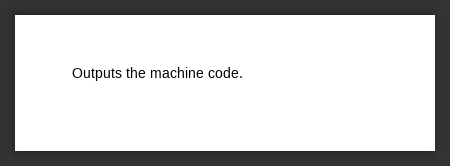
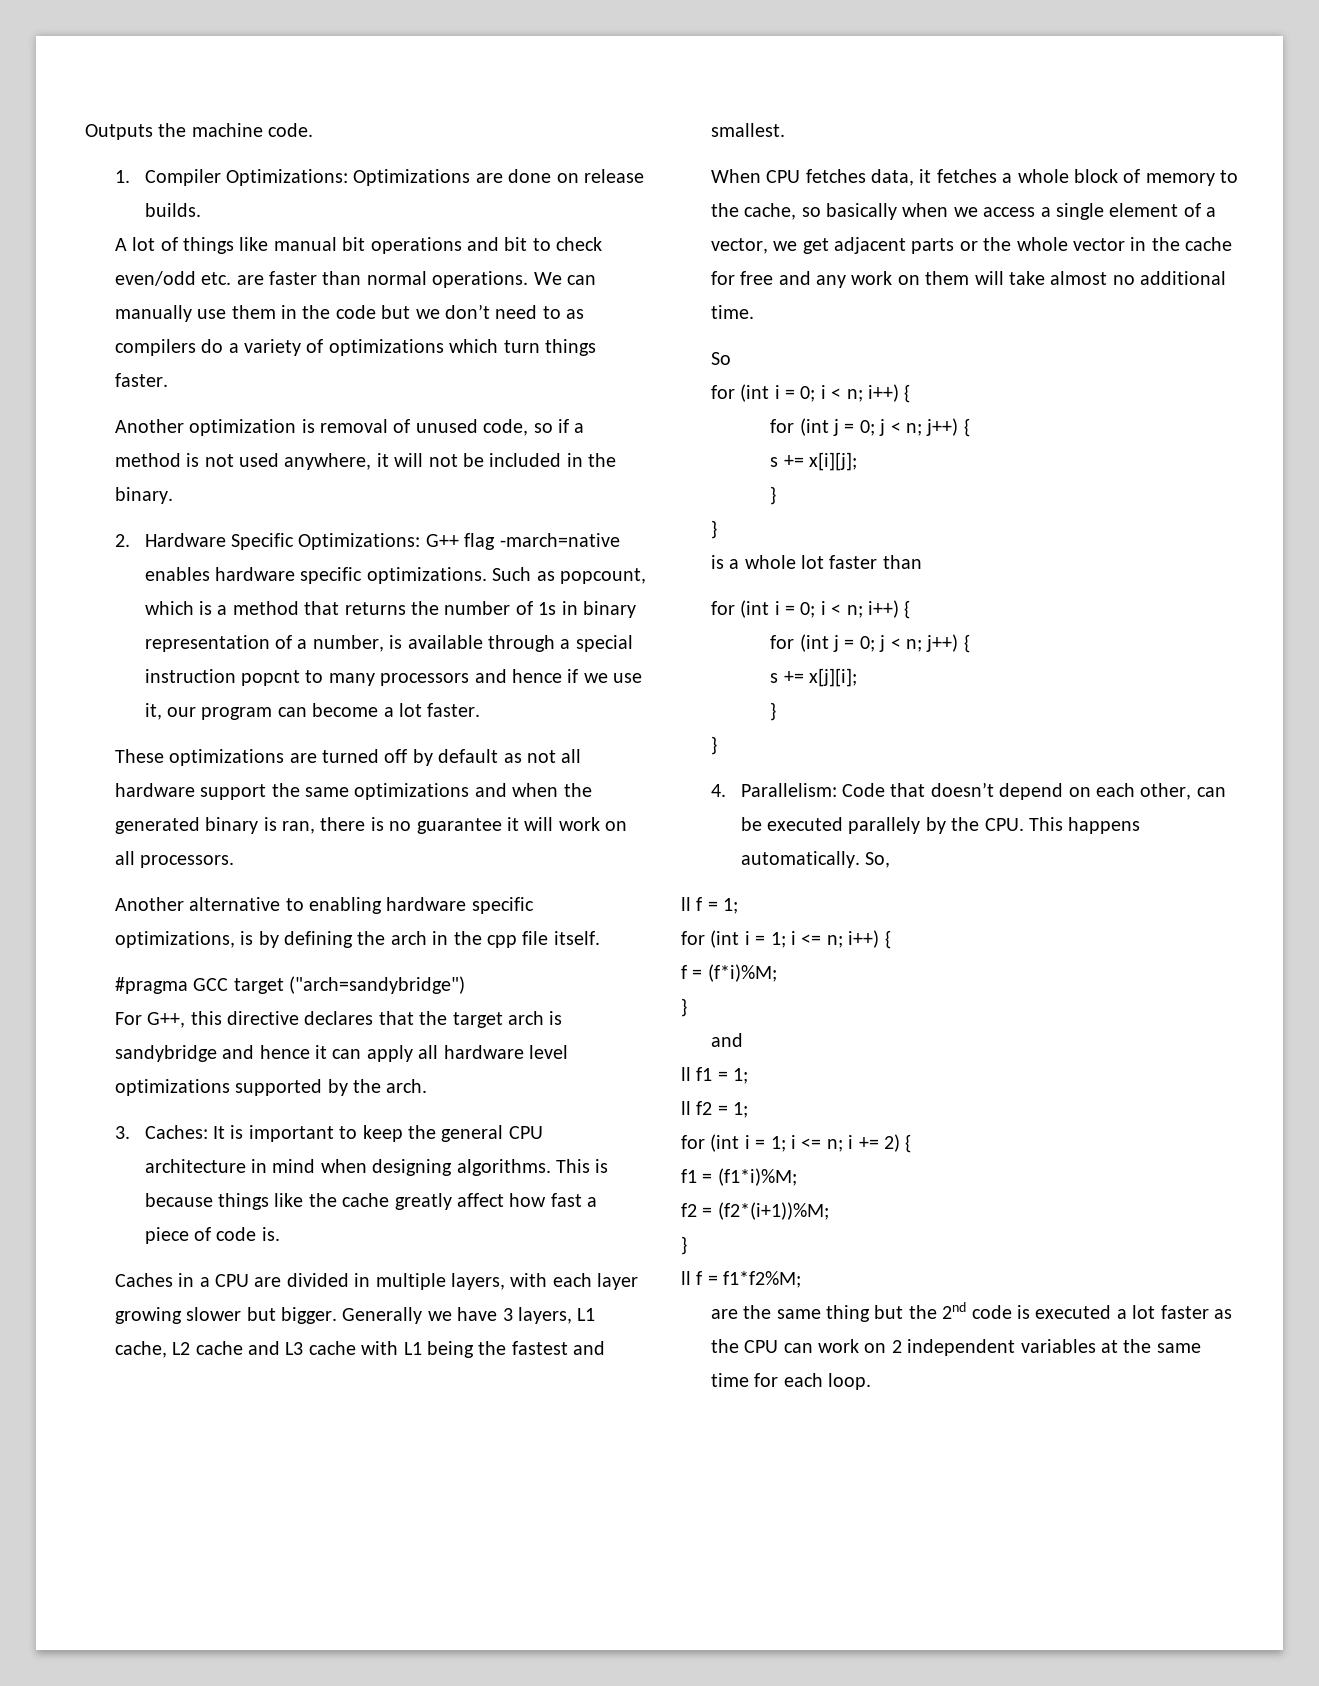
(243, 72) none -> [114,169,644,186] [144,203,201,217] [114,237,603,254] [114,271,596,288] [114,304,585,322] [114,339,596,356] [114,373,168,387] [114,419,585,436] [114,453,617,470] [114,487,173,504] [114,533,620,550] [144,567,646,584] [144,601,636,618] [144,635,633,652] [144,669,643,686] [144,703,481,720] [114,749,582,766] [114,783,592,800] [114,817,628,834] [114,851,235,868] [114,897,534,914] [114,931,600,948] [114,976,465,994] [114,1011,563,1028] [114,1045,568,1062] [114,1079,428,1096] [114,1125,543,1142] [144,1159,609,1176] [144,1193,598,1210] [144,1227,280,1244] [114,1273,639,1290] [114,1307,596,1324] [114,1341,606,1358] [710,123,785,137] [710,169,1239,186] [710,203,1217,220] [710,237,1233,254] [710,271,1227,288] [710,305,754,319] [710,352,731,365] [710,384,911,403] [770,418,970,437] [770,452,858,471] [770,486,777,505] [710,520,717,539] [710,555,922,569] [710,600,911,619] [770,634,970,653] [770,668,858,687] [770,702,777,721] [710,736,717,755] [710,782,1226,800] [740,817,1141,834] [740,851,890,868] [681,897,739,914] [681,930,891,949] [681,964,777,982] [681,998,687,1017] [710,1033,743,1047] [681,1067,749,1084] [681,1101,749,1118] [681,1134,912,1153] [681,1168,797,1186] [681,1202,829,1220] [681,1236,687,1255] [681,1271,802,1288] [710,1302,1232,1322] [710,1339,1201,1356] [710,1373,871,1390] // 1. Compiler Optimizations: Optimizations are done on release builds. // A lot of things like manual bit operations and bit to check even/odd etc. are faster than normal operations. We can manually use them in the code but we don’t need to as compilers do a variety of optimizations which turn things faster. // Another optimization is removal of unused code, so if a method is not used anywhere, it will not be included in the binary. // 2. Hardware Specific Optimizations: G++ flag -march=native enables hardware specific optimizations. Such as popcount, which is a method that returns the number of 1s in binary representation of a number, is available through a special instruction popcnt to many processors and hence if we use it, our program can become a lot faster. // These optimizations are turned off by default as not all hardware support the same optimizations and when the generated binary is ran, there is no guarantee it will work on all processors. // Another alternative to enabling hardware specific optimizations, is by defining the arch in the cpp file itself. // #pragma GCC target ("arch=sandybridge") // For G++, this directive declares that the target arch is sandybridge and hence it can apply all hardware level optimizations supported by the arch. // 3. Caches: It is important to keep the general CPU architecture in mind when designing algorithms. This is because things like the cache greatly affect how fast a piece of code is. // Caches in a CPU are divided in multiple layers, with each layer growing slower but bigger. Generally we have 3 layers, L1 cache, L2 cache and L3 cache with L1 being the fastest and smallest. // When CPU fetches data, it fetches a whole block of memory to the cache, so basically when we access a single element of a vector, we get adjacent parts or the whole vector in the cache for free and any work on them will take almost no additional time. // So // for (int i = 0; i < n; i++) { // for (int j = 0; j < n; j++) { // s += x[i][j]; // } // } // is a whole lot faster than // for (int i = 0; i < n; i++) { // for (int j = 0; j < n; j++) { // s += x[j][i]; // } // } // 4. Parallelism: Code that doesn’t depend on each other, can be executed parallely by the CPU. This happens automatically. So, // ll f = 1; // for (int i = 1; i <= n; i++) { // f = (f*i)%M; // } // and // ll f1 = 1; // ll f2 = 1; // for (int i = 1; i <= n; i += 2) { // f1 = (f1*i)%M; // f2 = (f2*(i+1))%M; // } // ll f = f1*f2%M; // are the same thing but the 2nd code is executed a lot faster as the CPU can work on 2 independent variables at the same time for each loop.

